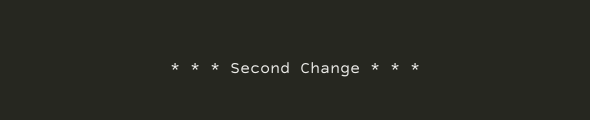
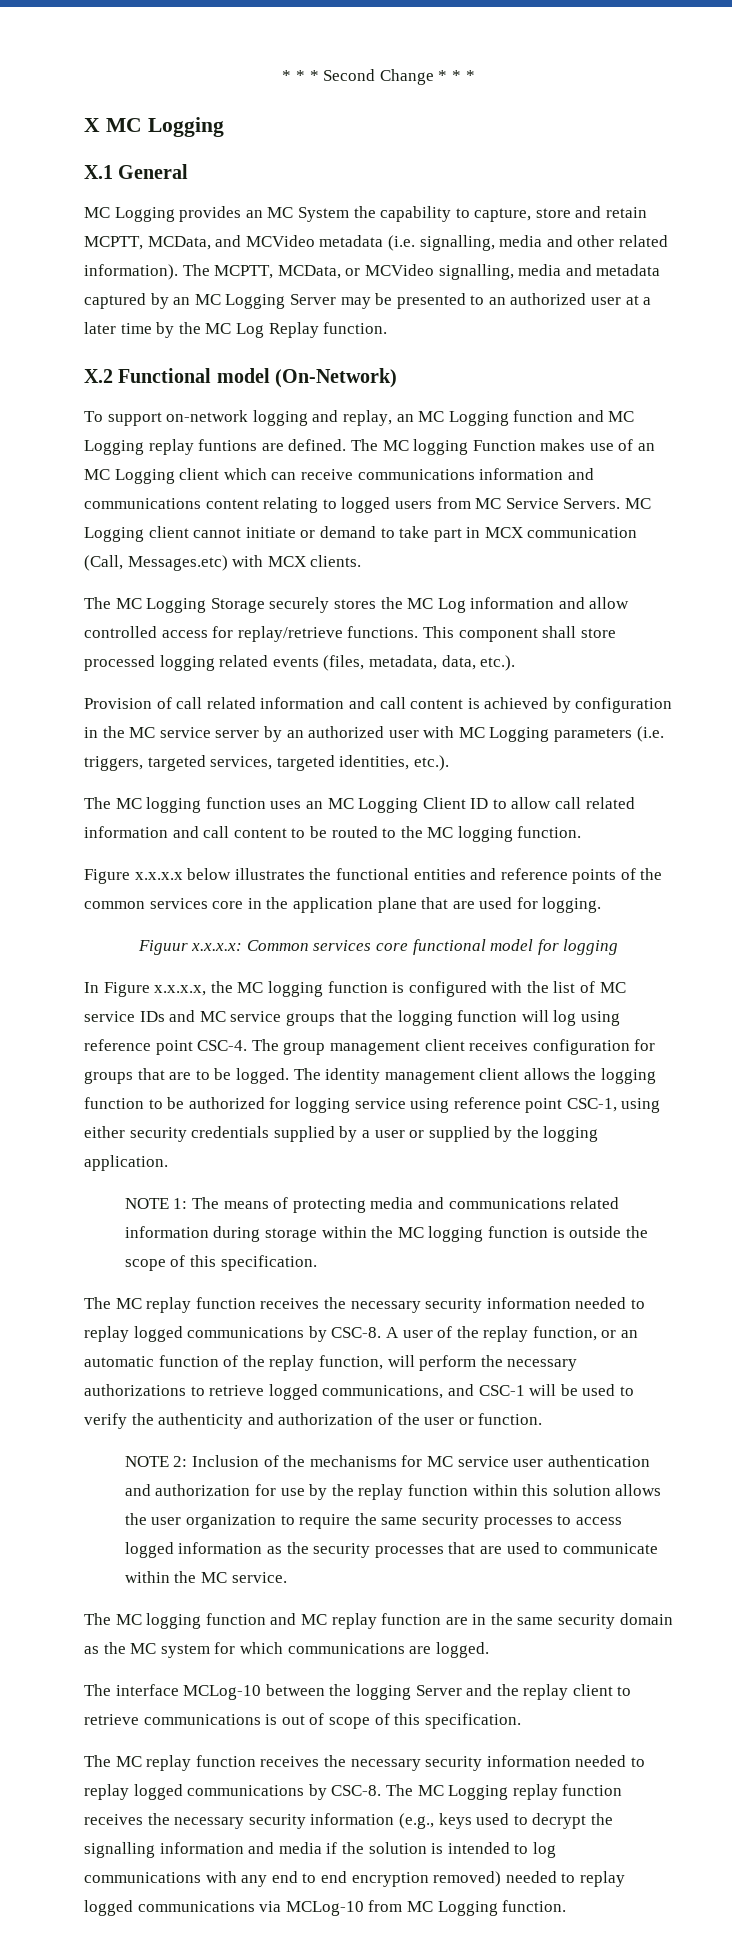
(420, 67) none -> [84,117,224,137] [84,164,189,179] [84,206,648,222] [84,235,668,251] [84,264,661,280] [84,293,652,309] [84,322,388,338] [84,368,398,388] [84,410,635,426] [84,439,656,455] [84,468,594,484] [84,497,651,513] [84,526,638,542] [84,555,362,571] [84,597,630,613] [84,626,616,642] [84,655,516,671] [84,697,673,713] [84,726,664,742] [84,755,449,771] [84,797,635,813] [84,826,582,842] [84,868,663,884] [84,897,602,913] [137,939,619,955] [84,981,626,997] [84,1010,621,1026] [84,1039,656,1055] [84,1068,657,1084] [84,1097,661,1113] [84,1126,599,1142] [84,1155,168,1171] [124,1197,620,1213] [124,1226,648,1242] [124,1255,317,1271] [84,1297,645,1313] [84,1326,639,1342] [84,1355,578,1371] [84,1384,634,1400] [84,1413,543,1429] [124,1455,650,1467] [124,1484,662,1500] [124,1513,622,1529] [124,1542,658,1558] [124,1571,287,1583] [84,1613,673,1629] [84,1642,489,1658] [84,1684,632,1700] [84,1713,521,1729] [84,1755,645,1771] [84,1784,623,1800] [84,1813,613,1829] [84,1842,556,1858] [84,1871,625,1887] [84,1900,567,1916] // X MC Logging // X.1 General // MC Logging provides an MC System the capability to capture, store and retain MCPTT, MCData, and MCVideo metadata (i.e. signalling, media and other related information). The MCPTT, MCData, or MCVideo signalling, media and metadata captured by an MC Logging Server may be presented to an authorized user at a later time by the MC Log Replay function. // X.2 Functional model (On-Network) // To support on-network logging and replay, an MC Logging function and MC Logging replay funtions are defined. The MC logging Function makes use of an MC Logging client which can receive communications information and communications content relating to logged users from MC Service Servers. MC Logging client cannot initiate or demand to take part in MCX communication (Call, Messages.etc) with MCX clients. // The MC Logging Storage securely stores the MC Log information and allow controlled access for replay/retrieve functions. This component shall store processed logging related events (files, metadata, data, etc.). // Provision of call related information and call content is achieved by configuration in the MC service server by an authorized user with MC Logging parameters (i.e. triggers, targeted services, targeted identities, etc.). // The MC logging function uses an MC Logging Client ID to allow call related information and call content to be routed to the MC logging function. // Figure x.x.x.x below illustrates the functional entities and reference points of the common services core in the application plane that are used for logging. // Figuur x.x.x.x: Common services core functional model for logging // In Figure x.x.x.x, the MC logging function is configured with the list of MC service IDs and MC service groups that the logging function will log using reference point CSC-4. The group management client receives configuration for groups that are to be logged. The identity management client allows the logging function to be authorized for logging service using reference point CSC-1, using either security credentials supplied by a user or supplied by the logging application. // NOTE 1: The means of protecting media and communications related information during storage within the MC logging function is outside the scope of this specification. // The MC replay function receives the necessary security information needed to replay logged communications by CSC-8. A user of the replay function, or an automatic function of the replay function, will perform the necessary authorizations to retrieve logged communications, and CSC-1 will be used to verify the authenticity and authorization of the user or function. // NOTE 2: Inclusion of the mechanisms for MC service user authentication and authorization for use by the replay function within this solution allows the user organization to require the same security processes to access logged information as the security processes that are used to communicate within the MC service. // The MC logging function and MC replay function are in the same security domain as the MC system for which communications are logged. // The interface MCLog-10 between the logging Server and the replay client to retrieve communications is out of scope of this specification. // The MC replay function receives the necessary security information needed to replay logged communications by CSC-8. The MC Logging replay function receives the necessary security information (e.g., keys used to decrypt the signalling information and media if the solution is intended to log communications with any end to end encryption removed) needed to replay logged communications via MCLog-10 from MC Logging function.

